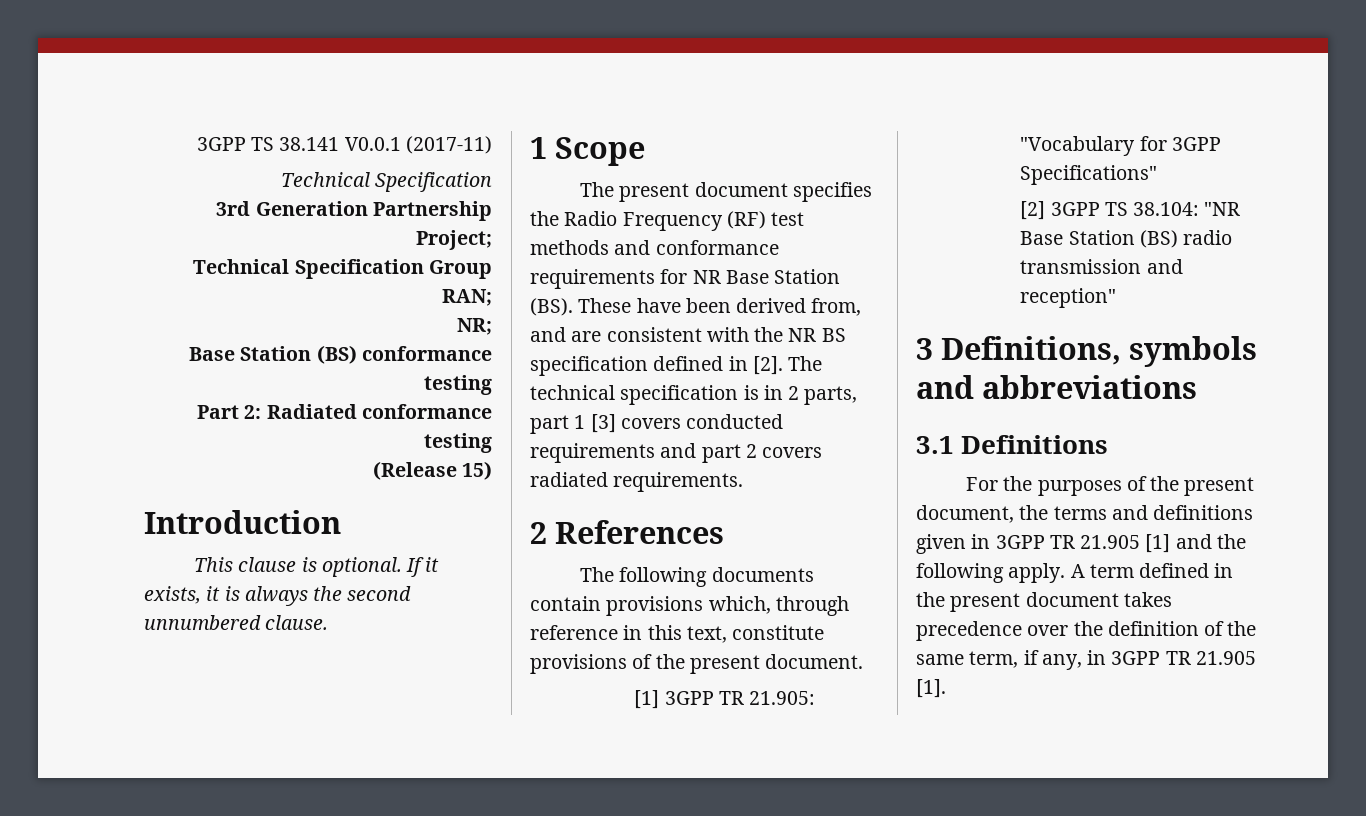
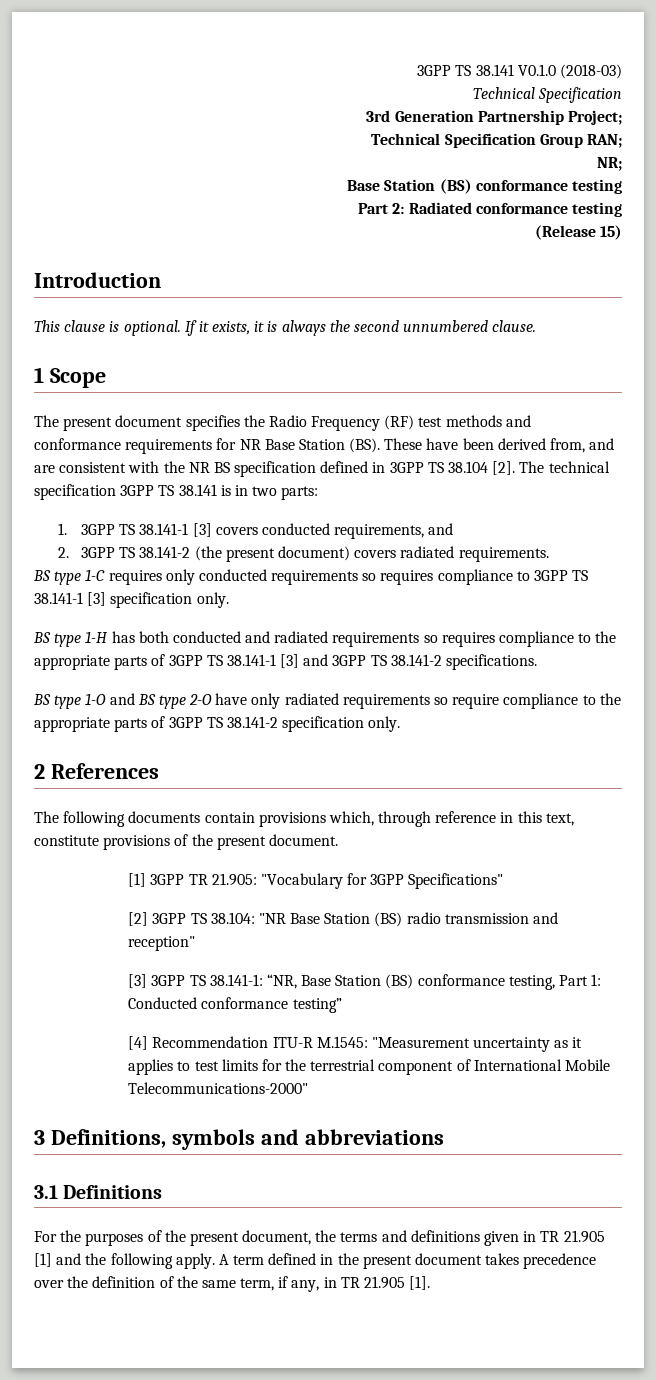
[196,136,492,154] 3GPP TS 38.141 V0.0.1 (2017-11) -> [417,64,622,79] 3GPP TS 38.141 V0.1.0 (2018-03)
(748, 363) none -> [389,461,489,473] 3GPP TS 38.104
[743,385,858,405] [530,415,586,434] is in 2 parts, part 1 -> [120,484,319,500] [57,523,189,535] 3GPP TS 38.141 is in two parts: // 1. 3GPP TS 38.141-1
[530,443,823,463] [530,472,744,492] requirements and part 2 covers radiated requirements. -> [334,523,454,539] [57,546,549,562] [33,569,589,585] [34,592,229,608] [33,631,617,647] [34,654,538,670] [33,693,621,709] [34,716,401,732] requirements, and // 2. 3GPP TS 38.141-2 (the present document) covers radiated requirements. // BS type 1-C requires only conducted requirements so requires compliance to 3GPP TS 38.141-1 [3] specification only. // BS type 1-H has both conducted and radiated requirements so requires compliance to the appropriate parts of 3GPP TS 38.141-1 [3] and 3GPP TS 38.141-2 specifications. // BS type 1-O and BS type 2-O have only radiated requirements so require compliance to the appropriate parts of 3GPP TS 38.141-2 specification only.
(1117, 298) none -> [128,974,602,990] [128,997,342,1013] [128,1036,583,1052] [128,1059,611,1075] [128,1082,309,1094] // [3] 3GPP TS 38.141-1: “NR, Base Station (BS) conformance testing, Part 1: Conducted conformance testing” // [4] Recommendation ITU-R M.1545: "Measurement uncertainty as it applies to test limits for the terrestrial component of International Mobile Telecommunications-2000"
[995,535,1045,549] 3GPP -> (537, 1236) none
[1111,651,1161,665] 3GPP -> (337, 1282) none

